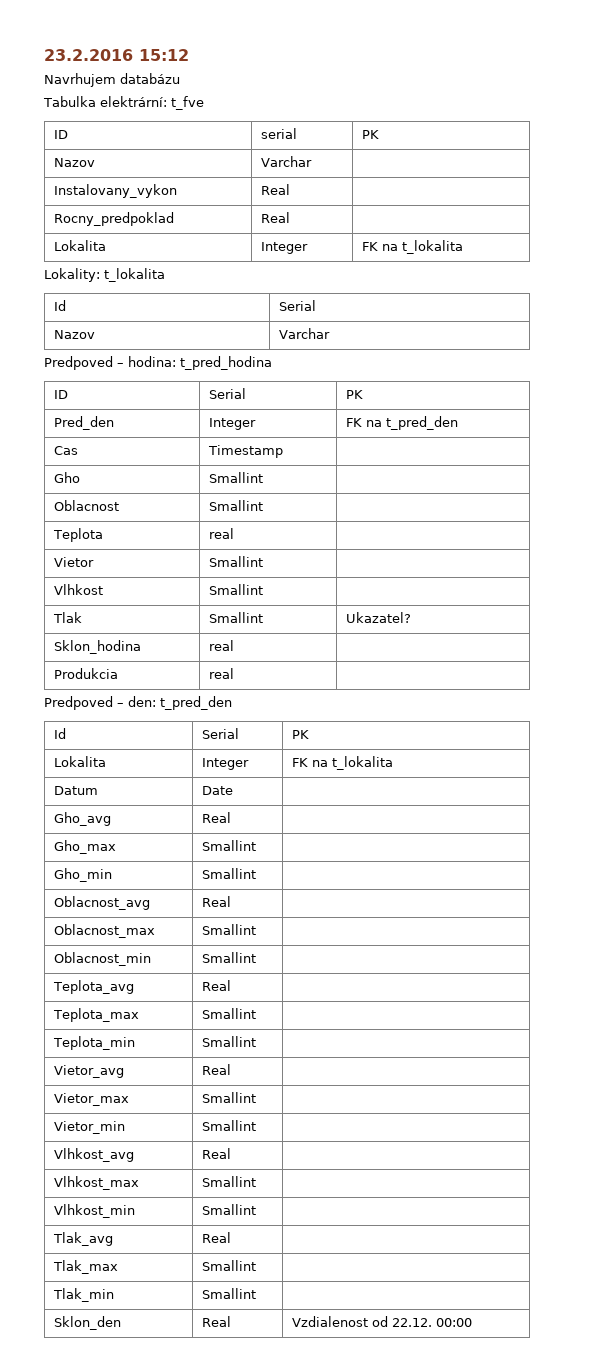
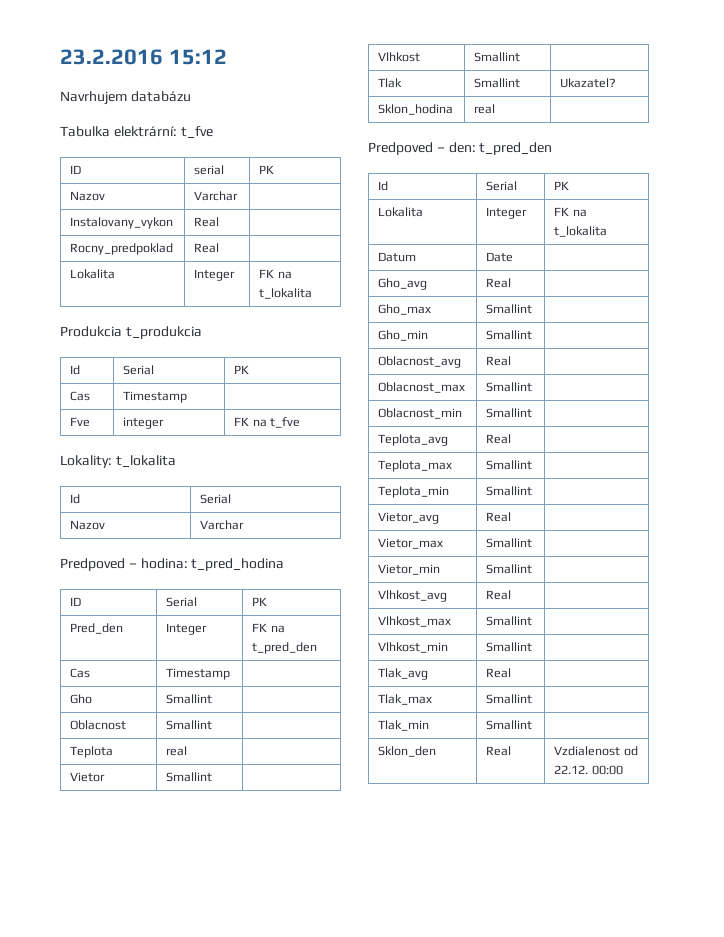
(463, 247) none -> [60,326,202,339] [70,365,81,375] [123,365,155,375] [234,365,250,374] [70,391,91,401] [123,391,188,403] [70,417,91,427] [123,417,165,429] [234,417,301,428] // Produkcia t_produkcia // Id | Serial | PK // Cas | Timestamp | // Fve | integer | FK na t_fve
[53,668,118,679] [208,668,234,679] // Produkcia | real | -> (496, 109) none

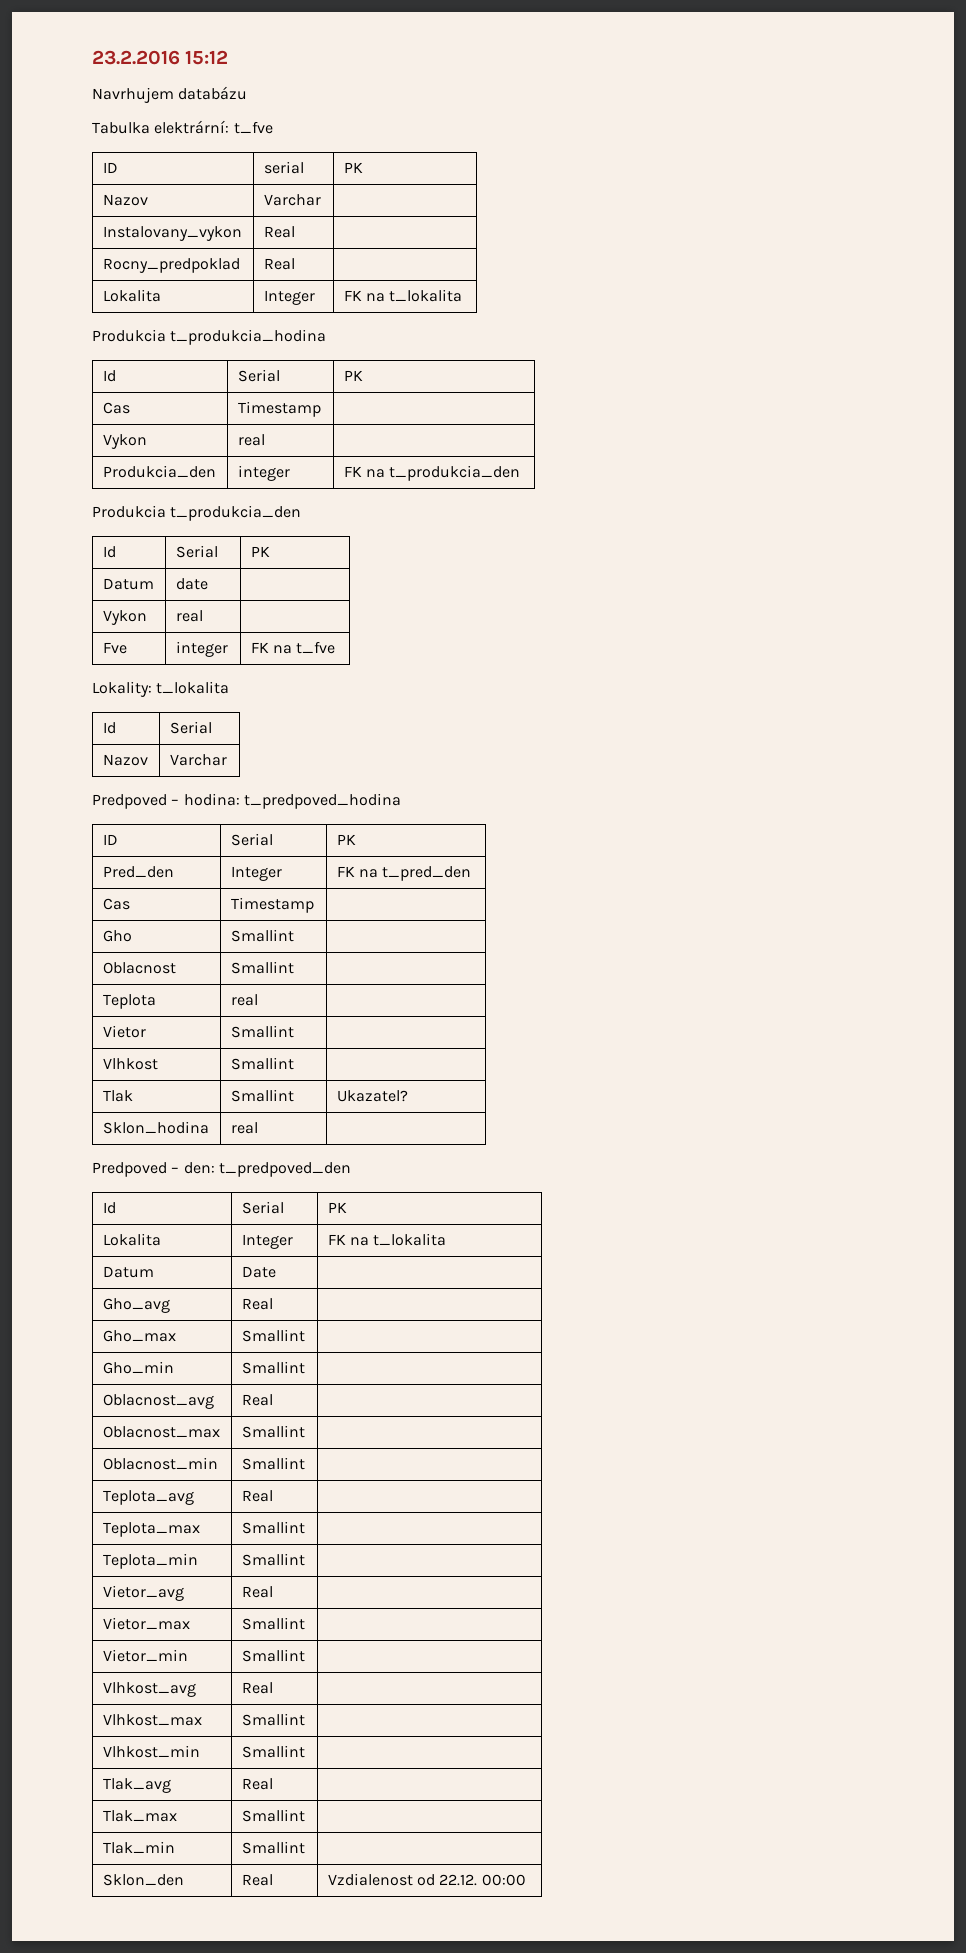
[125,326,202,339] t_produkcia -> [170,329,327,345] t_produkcia_hodina
(188, 397) none -> [102,434,147,449] [237,434,265,446] [102,465,216,478] [237,465,290,481] [343,465,521,481] [92,505,302,521] [102,546,116,558] [175,545,218,558] [250,546,270,557] [102,578,154,590] [175,578,208,590] [102,610,147,625] [175,610,203,622] // Vykon | real | // Produkcia_den | integer | FK na t_produkcia_den // Produkcia t_produkcia_den // Id | Serial | PK // Datum | date | // Vykon | real |
[191,558,285,571] t_pred_hodina -> [243,793,401,809] t_predpoved_hodina
[479,142,553,155] t_pred_den -> [218,1162,351,1177] t_predpoved_den

